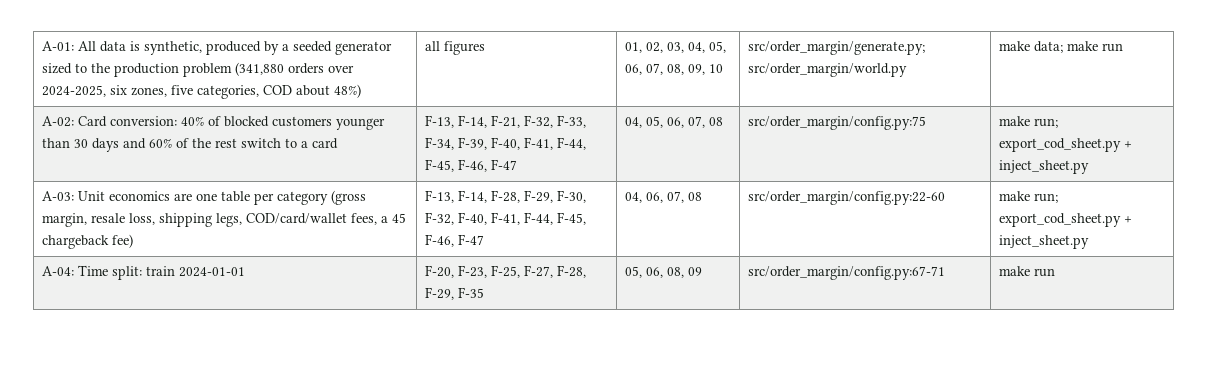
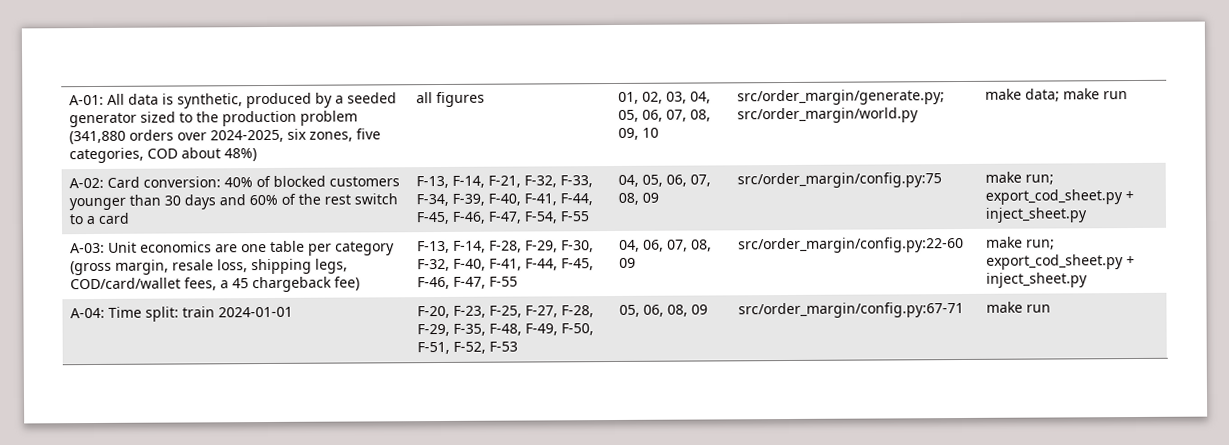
[490,159,517,170] [624,116,723,128] F-47 | 04, 05, 06, 07, 08 -> [488,211,590,224] [618,174,712,187] [618,192,660,205] F-47, F-54, F-55 | 04, 05, 06, 07, 08, 09
[457,234,484,245] F-47 -> [453,276,519,289] F-47, F-55
[687,192,702,201] 08 -> [691,239,713,252] [619,257,637,268] 08, 09
[457,287,484,298] F-35 -> [453,323,595,336] [417,341,519,355] F-35, F-48, F-49, F-50, F-51, F-52, F-53

